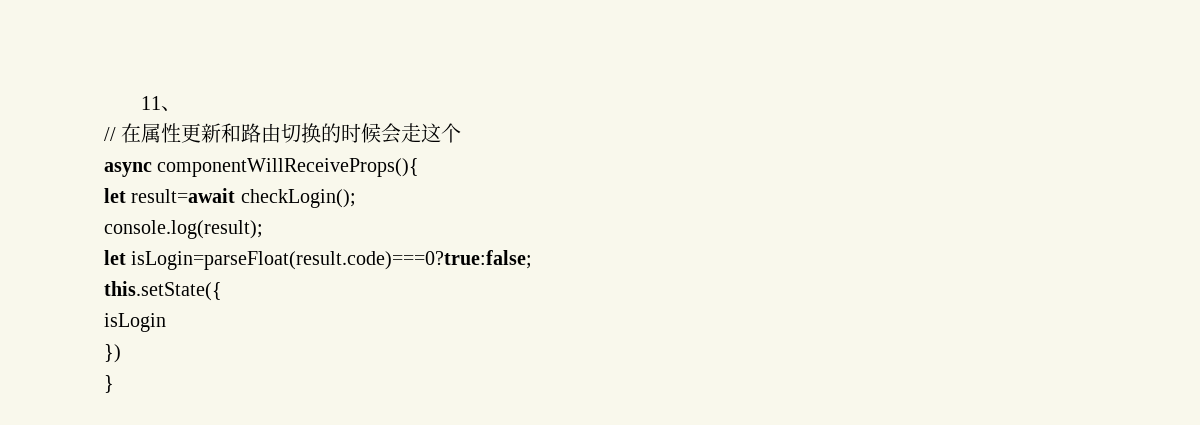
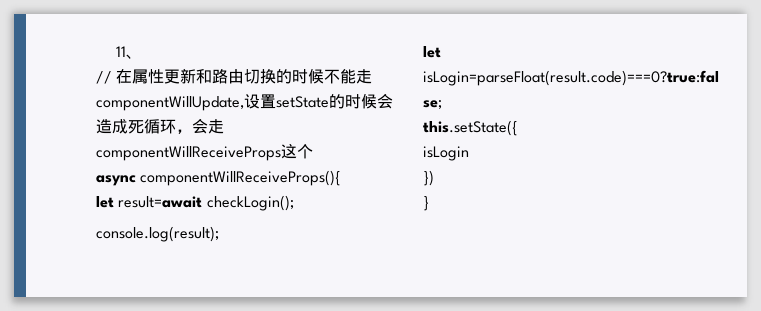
[381,123,422,144] 会走 -> [324,69,373,84] [96,93,393,111] [96,118,224,134] [96,146,281,161] 不能走componentWillUpdate,设置setState的时候会造成死循环，会走componentWillReceiveProps

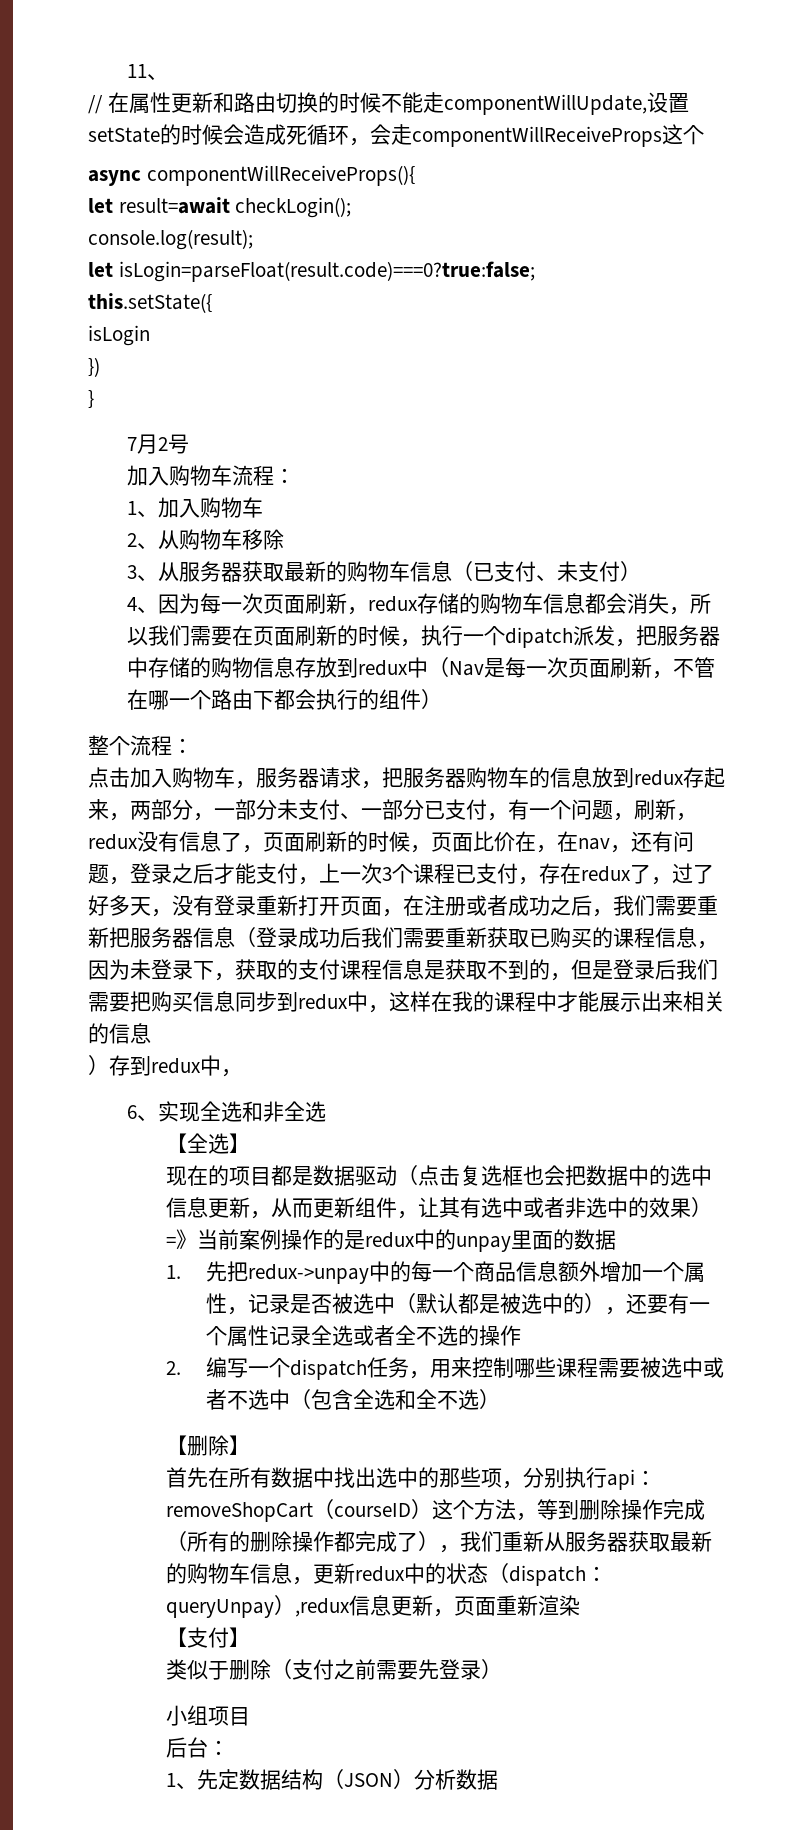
(429, 203) none -> [127,434,190,454] [127,465,296,486] [127,497,264,518] [127,529,285,550] [127,561,642,582] [127,593,712,615] [127,625,721,648] [127,657,716,679] [127,689,443,710] [88,735,193,756] [88,767,725,789] [88,799,697,821] [88,831,694,853] [88,863,714,885] [88,895,718,917] [88,927,718,949] [88,959,718,981] [88,991,725,1013] [88,1023,151,1044] [88,1055,242,1077] [127,1101,327,1122] [166,1133,251,1154] [166,1165,713,1186] [166,1197,713,1219] [166,1229,617,1252] [166,1261,705,1284] [205,1293,710,1315] [205,1325,521,1347] [166,1357,724,1380] [205,1389,500,1410] [166,1435,251,1456] [166,1467,657,1490] [166,1499,706,1522] [166,1531,713,1553] [166,1563,608,1586] [166,1595,581,1618] [166,1627,251,1648] [166,1659,503,1680] [166,1705,251,1726] [166,1737,230,1758] [166,1769,499,1790] // 7月2号 // 加入购物车流程： // 1、加入购物车 // 2、从购物车移除 // 3、从服务器获取最新的购物车信息（已支付、未支付） // 4、因为每一次页面刷新，redux存储的购物车信息都会消失，所以我们需要在页面刷新的时候，执行一个dipatch派发，把服务器中存储的购物信息存放到redux中（Nav是每一次页面刷新，不管在哪一个路由下都会执行的组件） // 整个流程： // 点击加入购物车，服务器请求，把服务器购物车的信息放到redux存起来，两部分，一部分未支付、一部分已支付，有一个问题，刷新，redux没有信息了，页面刷新的时候，页面比价在，在nav，还有问题，登录之后才能支付，上一次3个课程已支付，存在redux了，过了好多天，没有登录重新打开页面，在注册或者成功之后，我们需要重新把服务器信息（登录成功后我们需要重新获取已购买的课程信息，因为未登录下，获取的支付课程信息是获取不到的，但是登录后我们需要把购买信息同步到redux中，这样在我的课程中才能展示出来相关的信息 // ）存到redux中， // 6、实现全选和非全选 // 【全选】 // 现在的项目都是数据驱动（点击复选框也会把数据中的选中信息更新，从而更新组件，让其有选中或者非选中的效果）=》当前案例操作的是redux中的unpay里面的数据 // 1.先把redux->unpay中的每一个商品信息额外增加一个属性，记录是否被选中（默认都是被选中的），还要有一个属性记录全选或者全不选的操作 // 2.编写一个dispatch任务，用来控制哪些课程需要被选中或者不选中（包含全选和全不选） // 【删除】 // 首先在所有数据中找出选中的那些项，分别执行api：removeShopCart（courseID）这个方法，等到删除操作完成（所有的删除操作都完成了），我们重新从服务器获取最新的购物车信息，更新redux中的状态（dispatch：queryUnpay）,redux信息更新，页面重新渲染 // 【支付】 // 类似于删除（支付之前需要先登录） // 小组项目 // 后台： // 1、先定数据结构（JSON）分析数据

